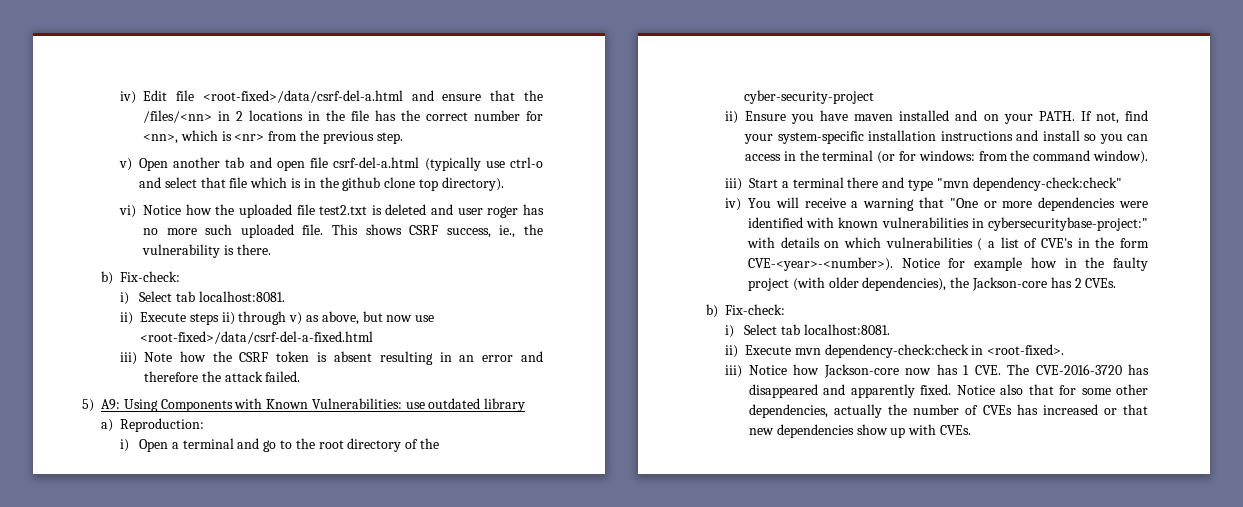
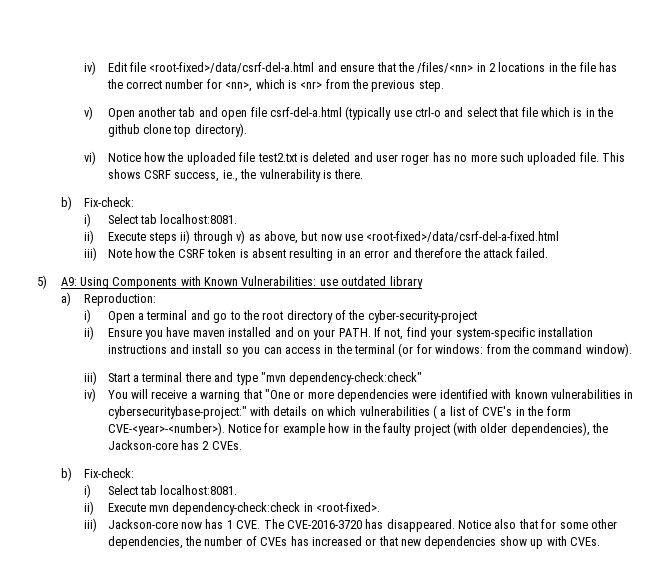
[749,364,820,375] Notice how -> (98, 525) none
[749,384,952,398] disappeared and apparently fixed. -> [386,519,455,532] disappeared.
[834,404,883,418] actually -> (183, 542) none

